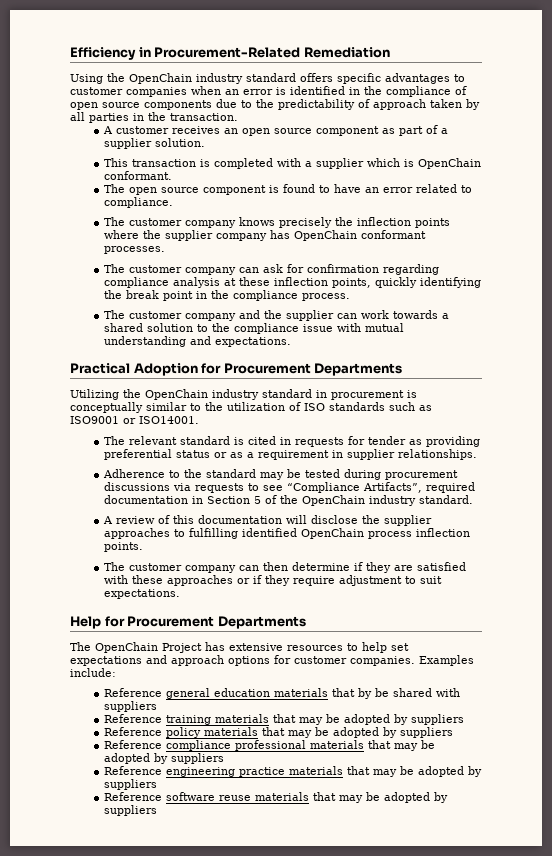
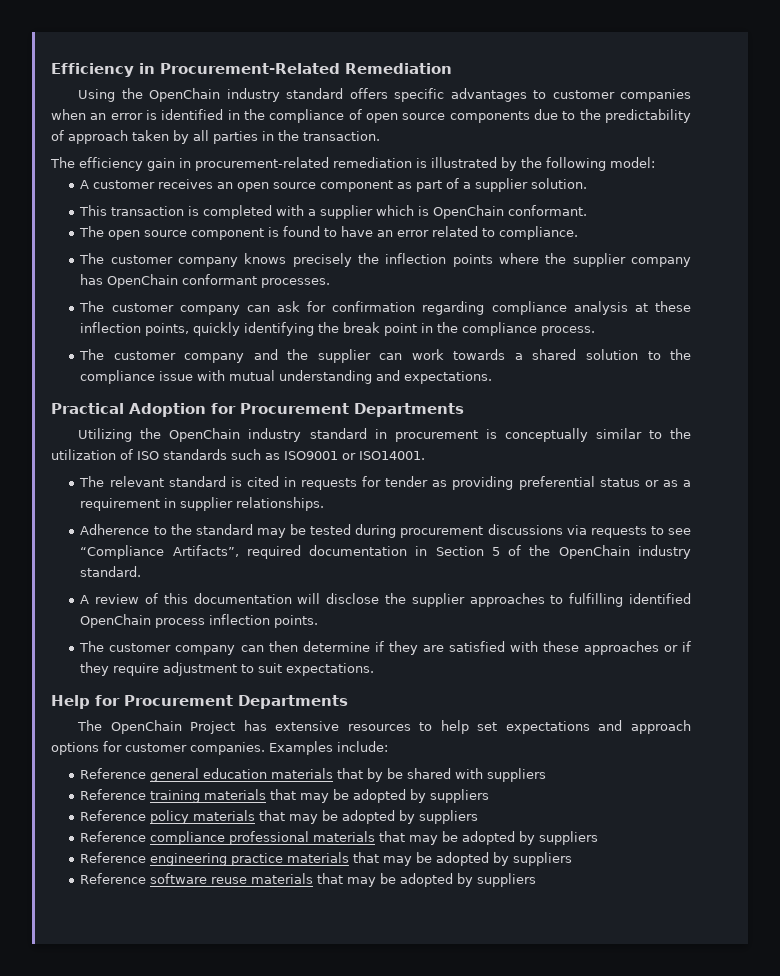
(238, 117) none -> [50,157,655,171] // The efficiency gain in procurement-related remediation is illustrated by the following model:

